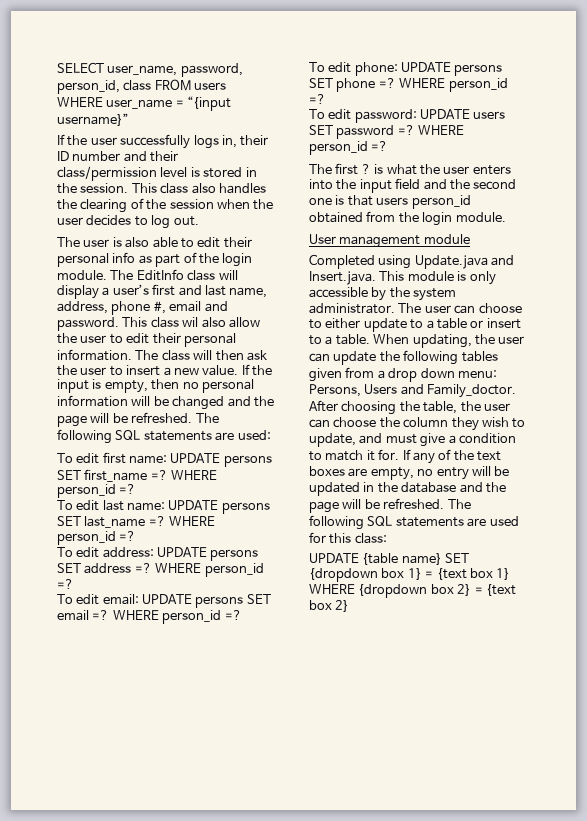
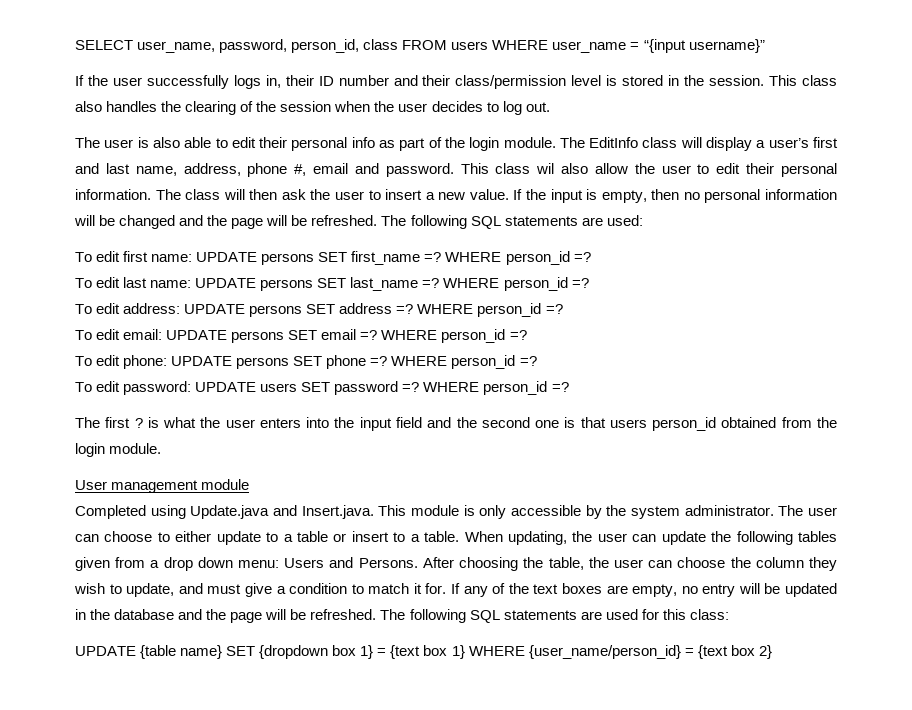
[309,384,361,397] Persons, -> (280, 564) none
[427,384,517,398] Family_doctor. -> [358,558,418,568] Persons.
[358,584,472,598] {dropdown box 2} -> [528,645,681,659] {user_name/person_id}

